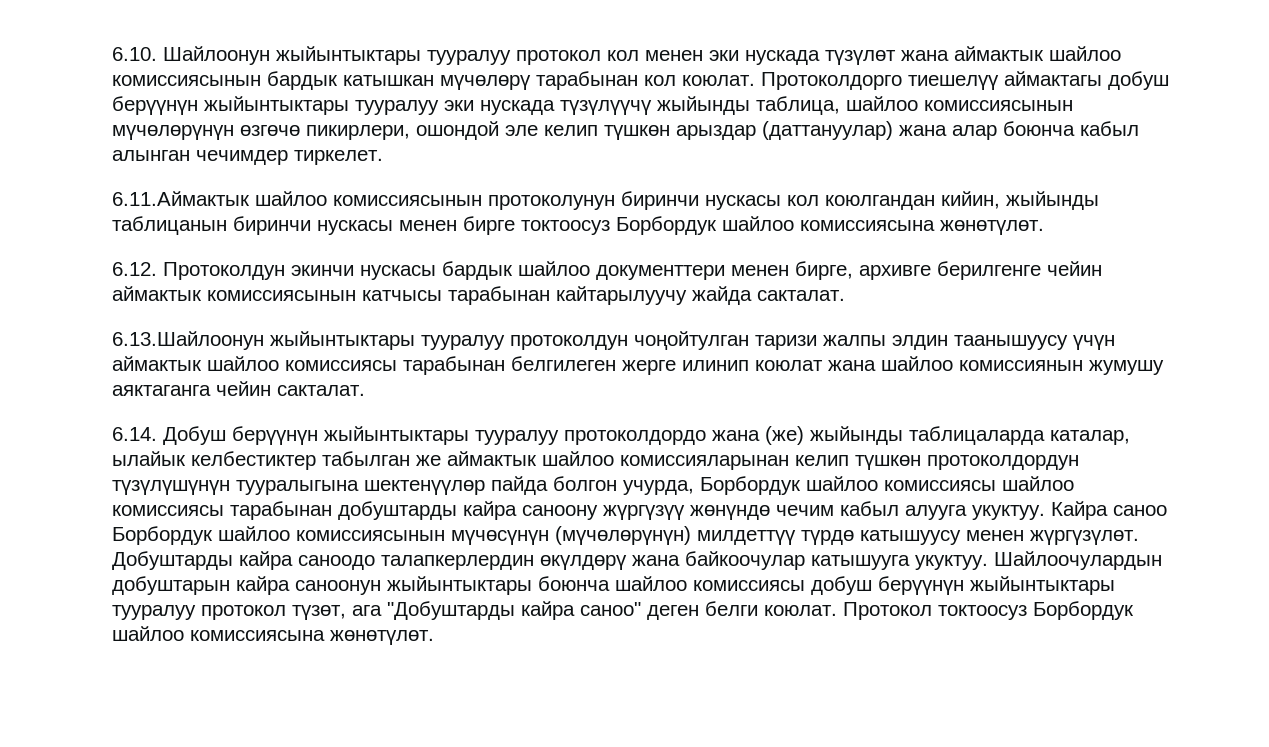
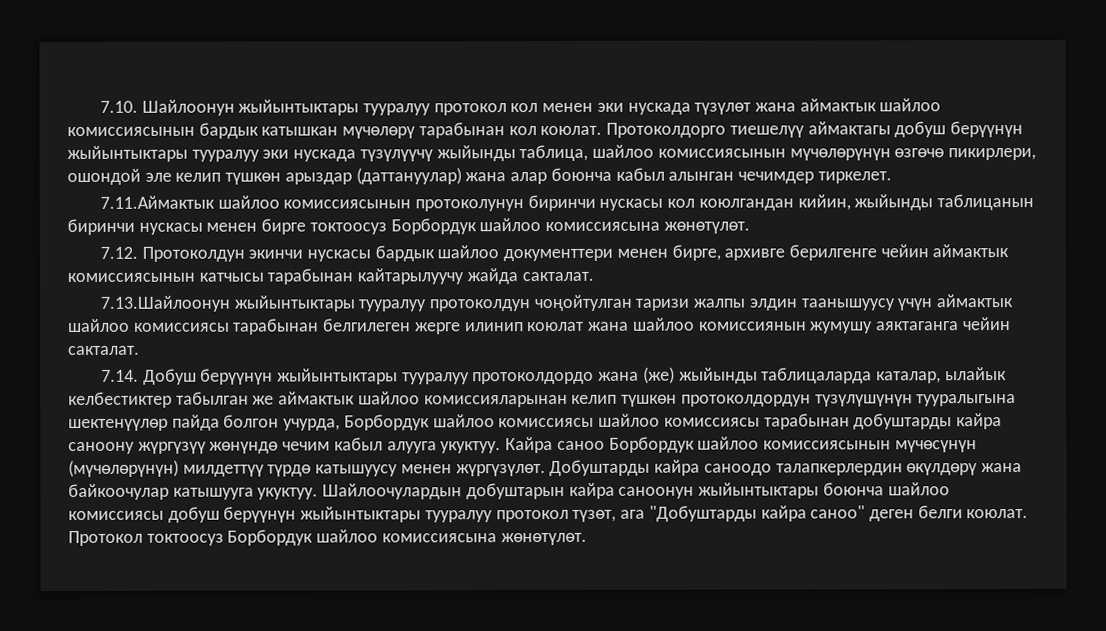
[112,47,157,61] 6.10. -> [99,100,138,113] 7.10.
[112,191,250,206] 6.11.Аймактык -> [99,195,215,209] 7.11.Аймактык
[112,262,157,276] 6.12. -> [99,246,138,259] 7.12.
[112,331,264,350] 6.13.Шайлоонун -> [99,295,230,312] 7.13.Шайлоонун
[112,427,157,441] 6.14. -> [100,369,139,382] 7.14.

